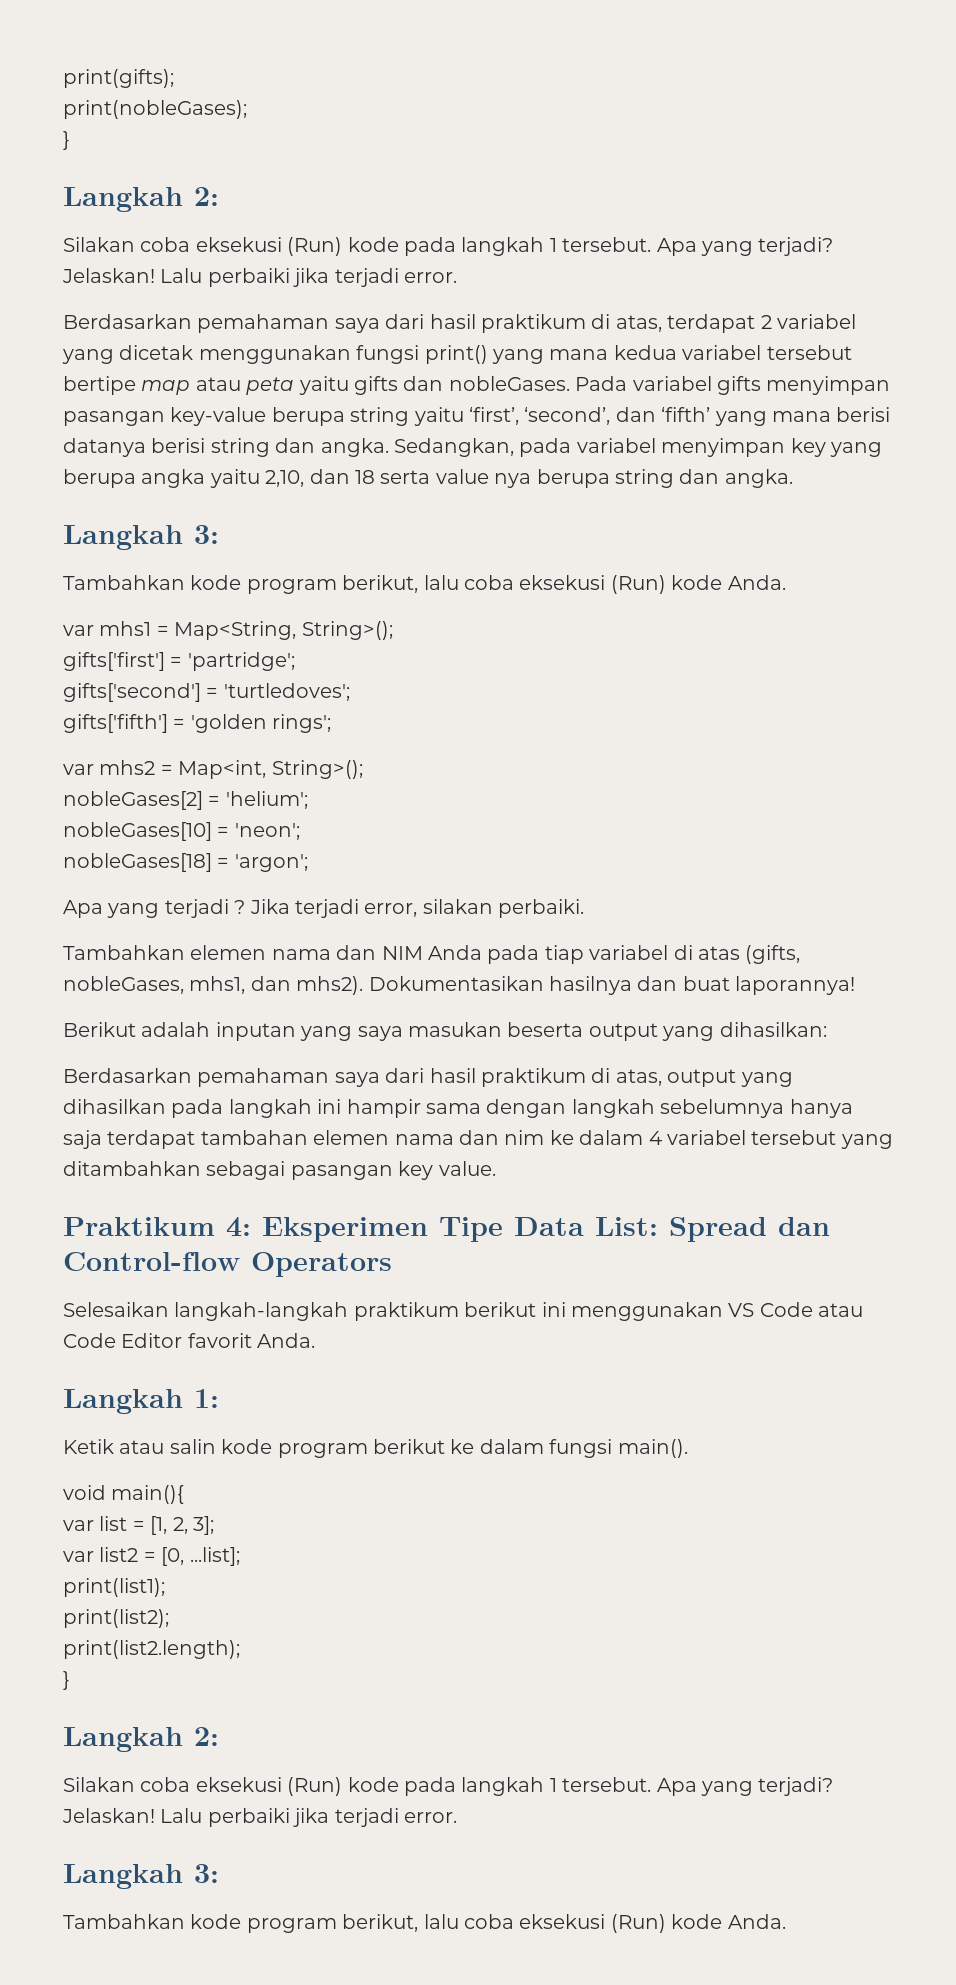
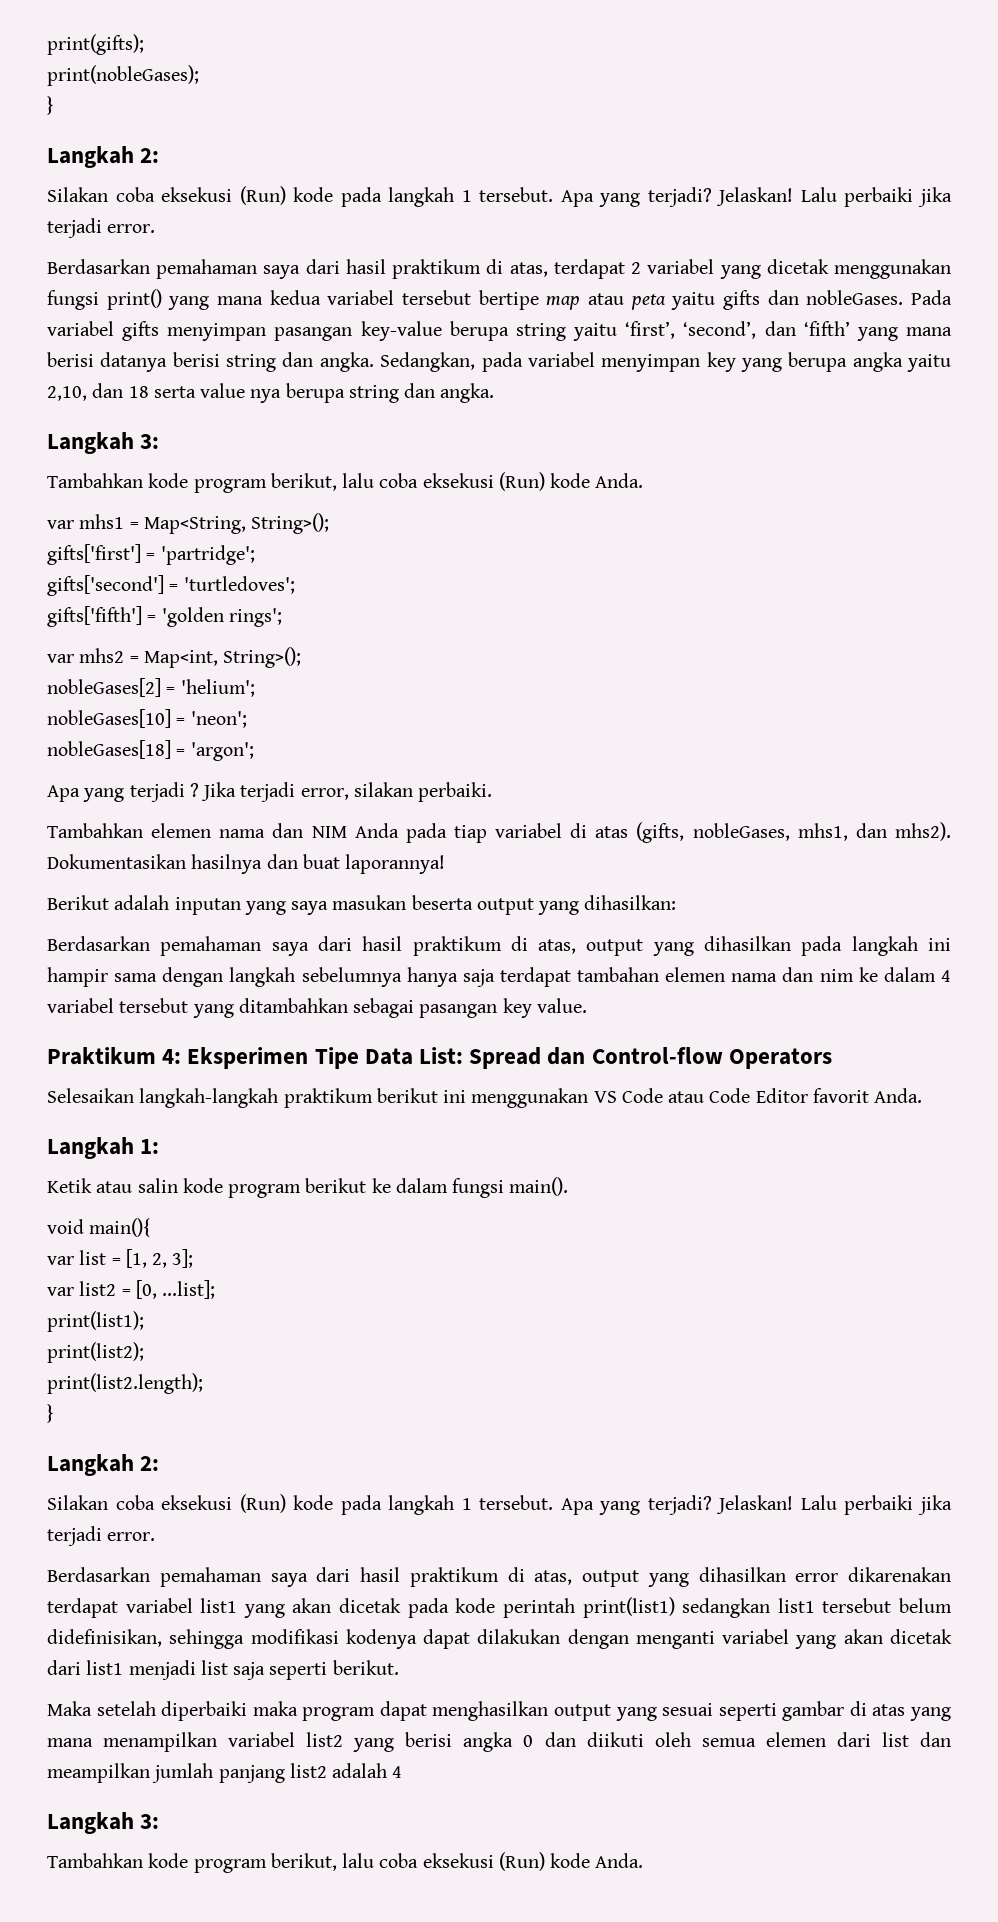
(457, 1817) none -> [47,1567,951,1587] [47,1597,952,1618] [47,1629,952,1649] [47,1660,399,1680] [47,1701,951,1721] [47,1732,952,1752] [47,1763,403,1783] // Berdasarkan pemahaman saya dari hasil praktikum di atas, output yang dihasilkan error dikarenakan terdapat variabel list1 yang akan dicetak pada kode perintah print(list1) sedangkan list1 tersebut belum didefinisikan, sehingga modifikasi kodenya dapat dilakukan dengan menganti variabel yang akan dicetak dari list1 menjadi list saja seperti berikut. // Maka setelah diperbaiki maka program dapat menghasilkan output yang sesuai seperti gambar di atas yang mana menampilkan variabel list2 yang berisi angka 0 dan diikuti oleh semua elemen dari list dan meampilkan jumlah panjang list2 adalah 4

